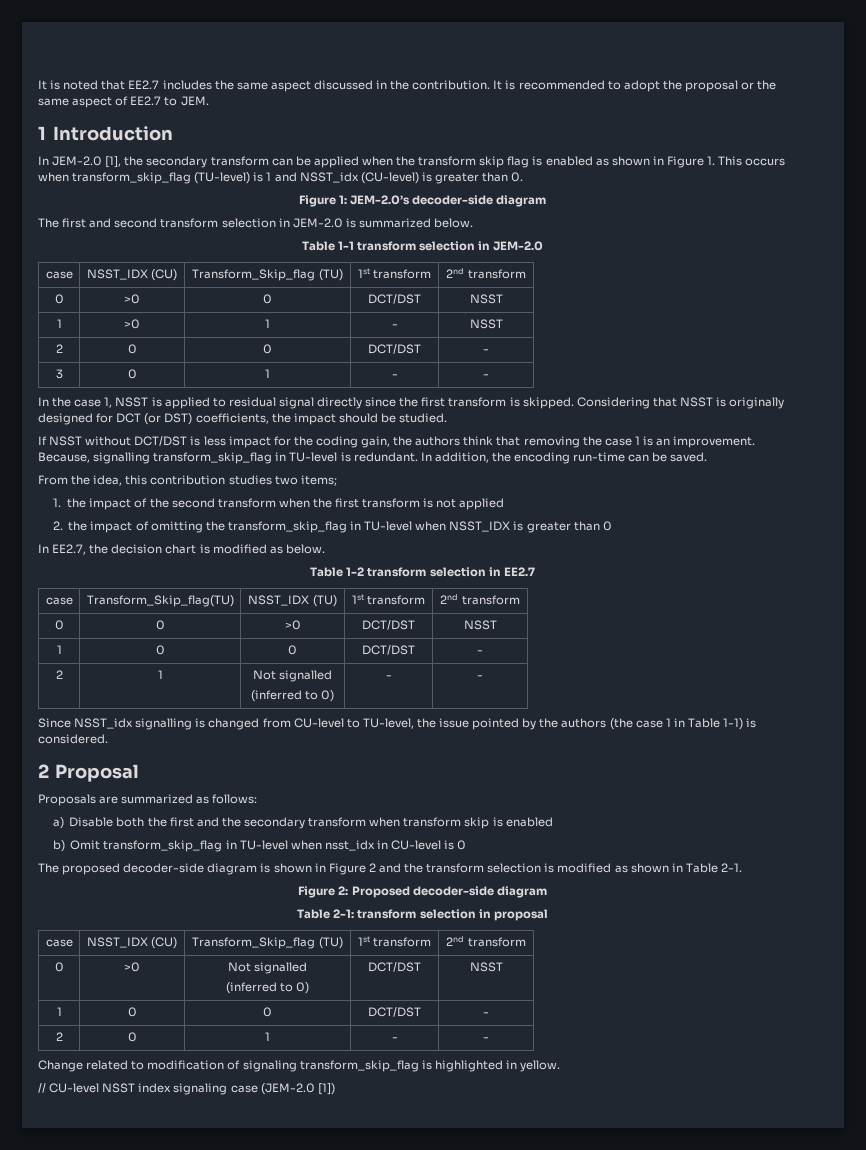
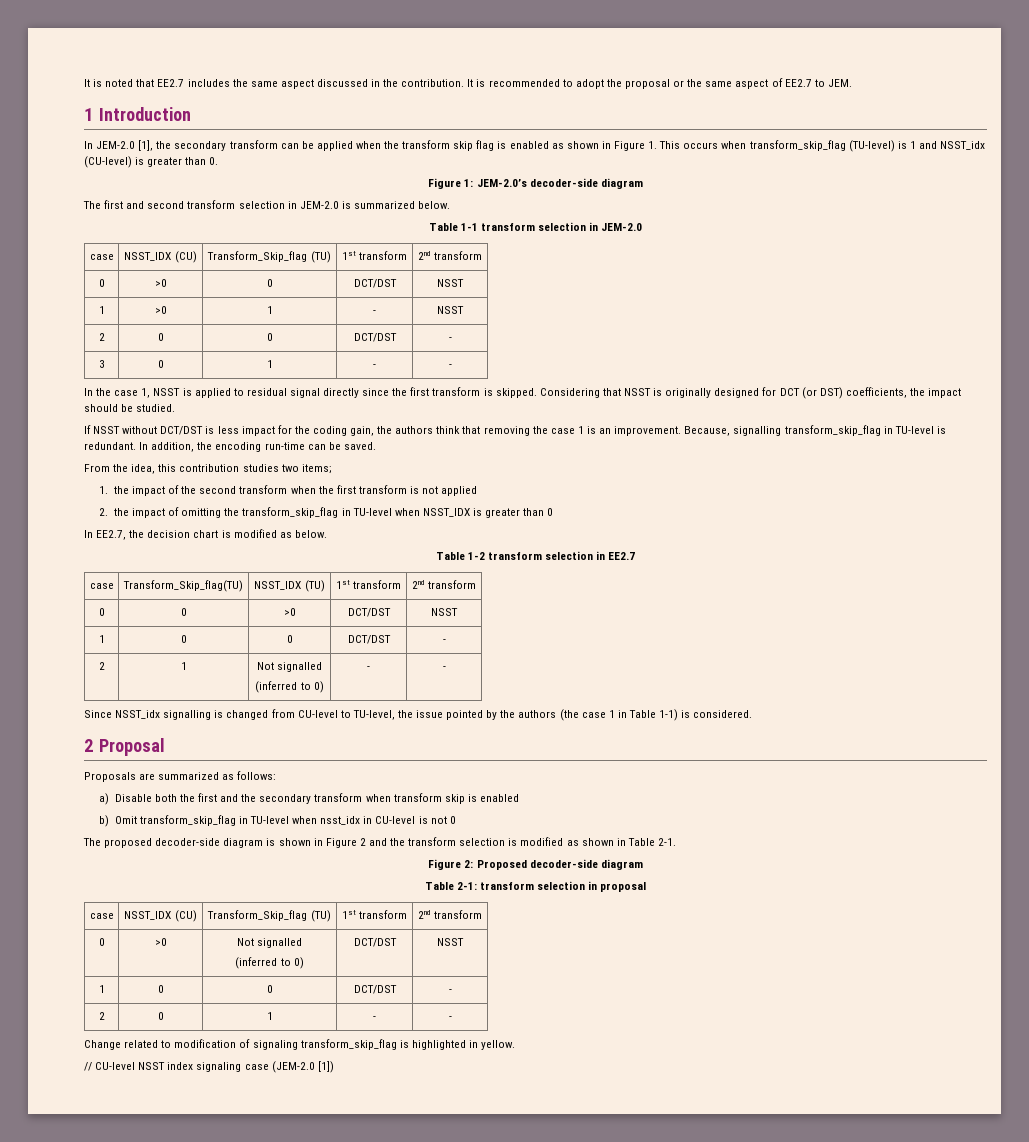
(455, 845) none -> [430,816,447,824] not

